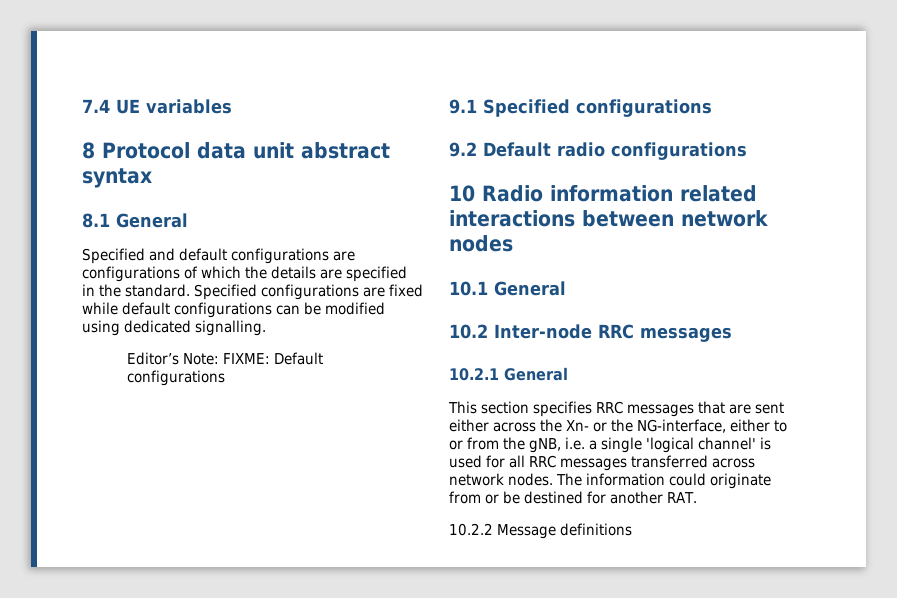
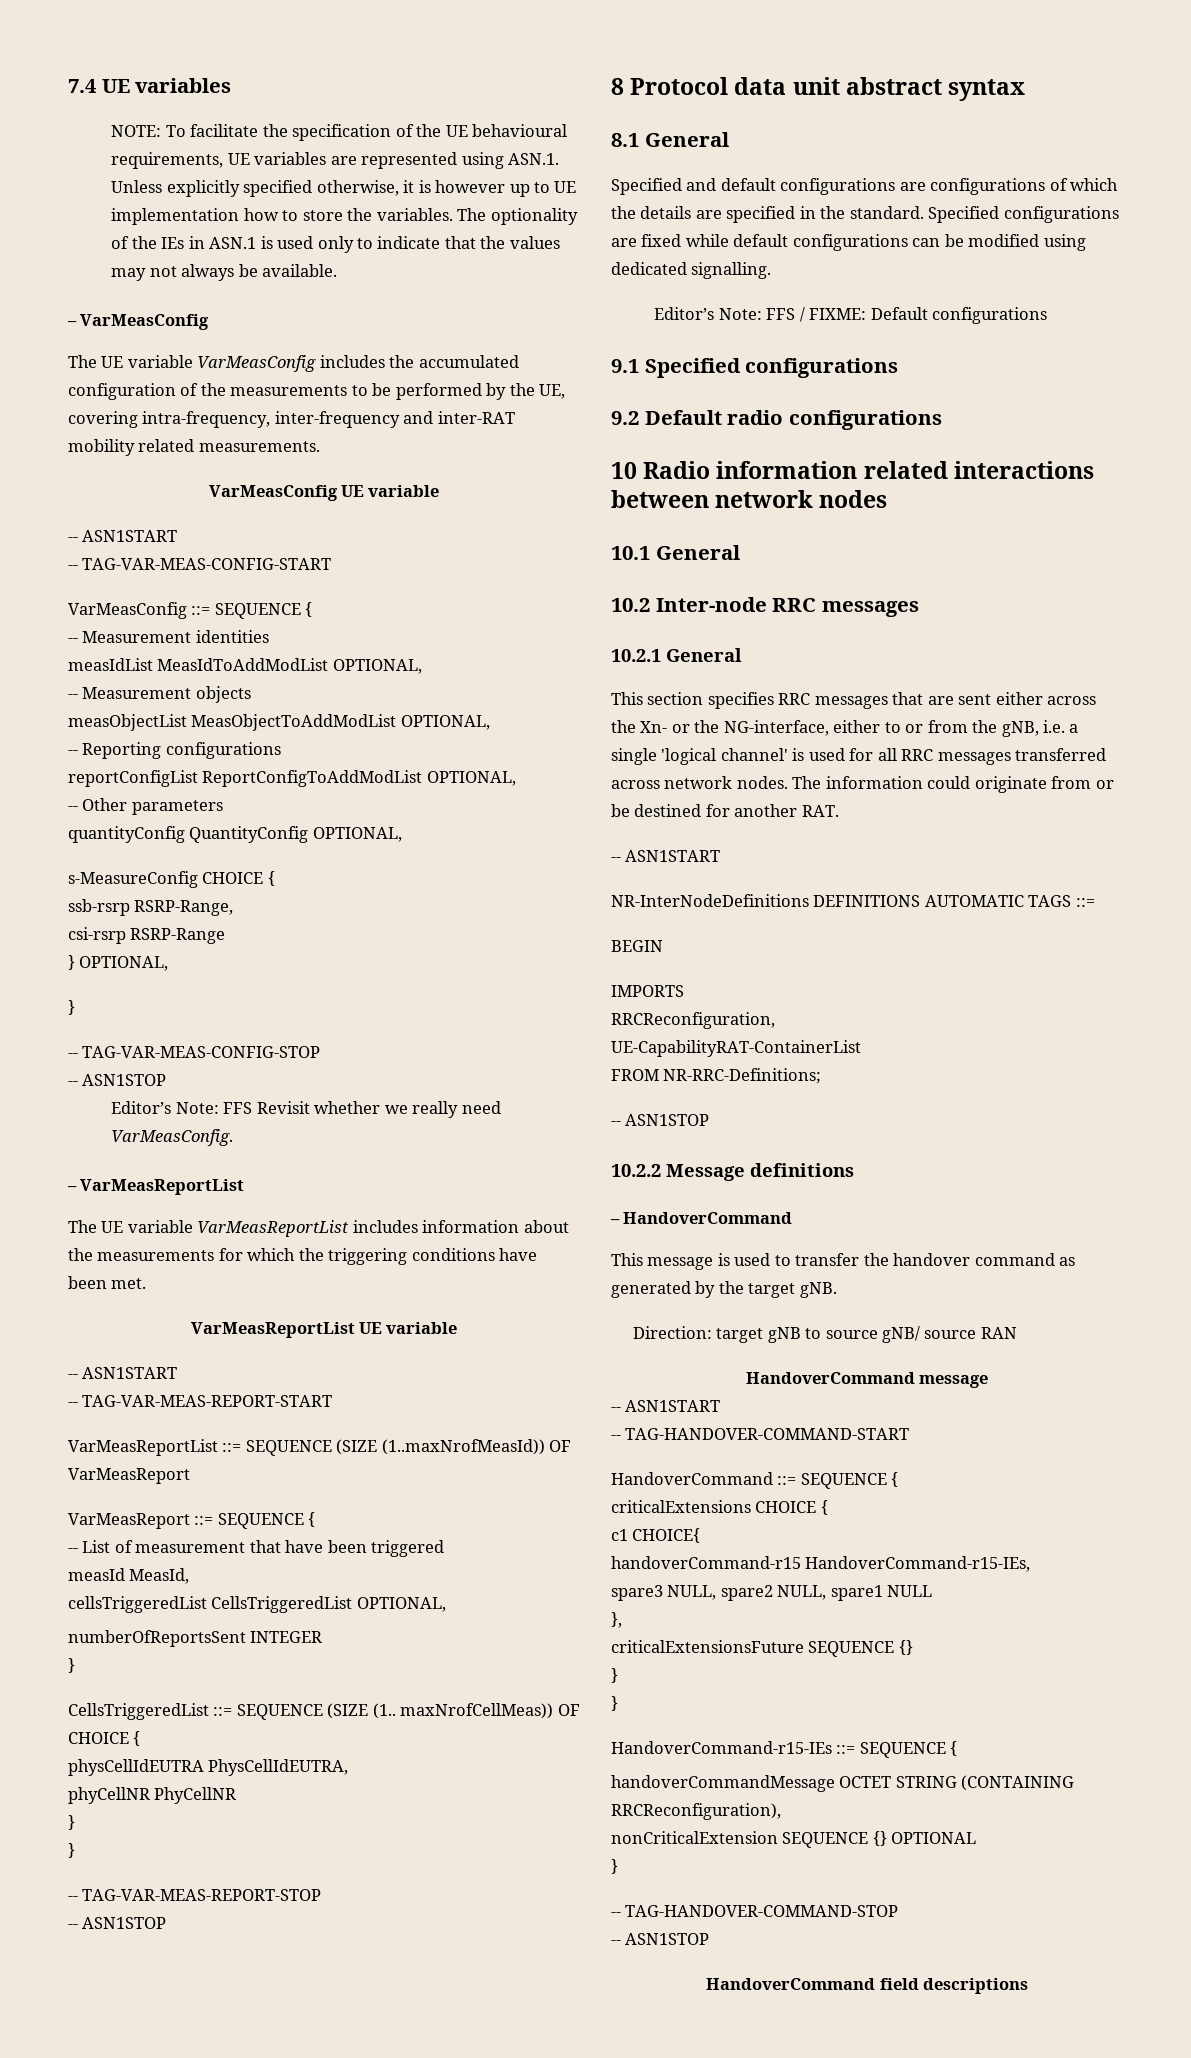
(232, 106) none -> [111,124,568,141] [111,152,560,169] [111,180,577,197] [111,208,578,225] [111,236,560,253] [111,264,338,281] [67,314,210,330] [68,355,519,372] [68,383,566,400] [68,411,515,428] [68,439,320,456] [208,485,440,501] [68,530,178,542] [68,558,332,570] [68,602,313,619] [68,630,269,643] [68,658,422,674] [68,686,251,703] [68,714,490,731] [68,742,281,759] [68,770,516,787] [68,798,223,815] [68,826,402,843] [68,871,275,888] [68,899,234,916] [68,927,226,944] [68,955,169,971] [68,1000,75,1015] [68,1046,321,1058] [68,1074,167,1086] [111,1101,501,1118] [111,1129,234,1146] [67,1179,245,1195] [68,1220,569,1237] [68,1248,538,1265] [68,1276,147,1289] [190,1322,458,1338] [68,1367,178,1379] [68,1395,333,1407] [68,1439,572,1456] [68,1468,190,1484] [68,1512,316,1529] [68,1540,445,1557] [68,1568,190,1584] [68,1596,446,1613] [68,1630,323,1647] [68,1658,75,1673] [68,1703,580,1720] [68,1731,141,1746] [68,1759,349,1776] [68,1787,237,1804] [68,1815,75,1830] [68,1843,75,1858] [68,1889,322,1901] [68,1917,167,1929] // NOTE: To facilitate the specification of the UE behavioural requirements, UE variables are represented using ASN.1. Unless explicitly specified otherwise, it is however up to UE implementation how to store the variables. The optionality of the IEs in ASN.1 is used only to indicate that the values may not always be available. // – VarMeasConfig // The UE variable VarMeasConfig includes the accumulated configuration of the measurements to be performed by the UE, covering intra-frequency, inter-frequency and inter-RAT mobility related measurements. // VarMeasConfig UE variable // -- ASN1START // -- TAG-VAR-MEAS-CONFIG-START // VarMeasConfig ::= SEQUENCE { // -- Measurement identities // measIdList MeasIdToAddModList OPTIONAL, // -- Measurement objects // measObjectList MeasObjectToAddModList OPTIONAL, // -- Reporting configurations // reportConfigList ReportConfigToAddModList OPTIONAL, // -- Other parameters // quantityConfig QuantityConfig OPTIONAL, // s-MeasureConfig CHOICE { // ssb-rsrp RSRP-Range, // csi-rsrp RSRP-Range // } OPTIONAL, // } // -- TAG-VAR-MEAS-CONFIG-STOP // -- ASN1STOP // Editor’s Note: FFS Revisit whether we really need VarMeasConfig. // – VarMeasReportList // The UE variable VarMeasReportList includes information about the measurements for which the triggering conditions have been met. // VarMeasReportList UE variable // -- ASN1START // -- TAG-VAR-MEAS-REPORT-START // VarMeasReportList ::= SEQUENCE (SIZE (1..maxNrofMeasId)) OF VarMeasReport // VarMeasReport ::= SEQUENCE { // -- List of measurement that have been triggered // measId MeasId, // cellsTriggeredList CellsTriggeredList OPTIONAL, // numberOfReportsSent INTEGER // } // CellsTriggeredList ::= SEQUENCE (SIZE (1.. maxNrofCellMeas)) OF CHOICE { // physCellIdEUTRA PhysCellIdEUTRA, // phyCellNR PhyCellNR // } // } // -- TAG-VAR-MEAS-REPORT-STOP // -- ASN1STOP
(220, 359) none -> [766,307,805,322] FFS /
[449,523,632,539] 10.2.2 Message definitions -> [611,850,721,862] [611,894,1095,907] [611,940,663,952] [611,985,684,997] [611,1012,775,1029] [611,1040,861,1057] [611,1068,822,1084] [611,1114,710,1126] [611,1163,854,1181] [610,1212,793,1224] [611,1253,1076,1270] [611,1281,837,1298] [632,1326,1017,1343] [745,1372,989,1388] [611,1400,721,1412] [611,1428,910,1440] [611,1472,899,1489] [611,1500,828,1515] [611,1528,701,1543] [611,1556,1031,1572] [611,1585,933,1601] [611,1612,622,1628] [611,1640,913,1657] [611,1668,618,1683] [611,1696,618,1711] [611,1741,958,1758] [611,1775,1075,1792] [611,1803,781,1820] [611,1831,977,1848] [611,1859,618,1874] [611,1905,899,1917] [611,1933,710,1945] [706,1978,1028,1994] -- ASN1START // NR-InterNodeDefinitions DEFINITIONS AUTOMATIC TAGS ::= // BEGIN // IMPORTS // RRCReconfiguration, // UE-CapabilityRAT-ContainerList // FROM NR-RRC-Definitions; // -- ASN1STOP // 10.2.2 Message definitions // – HandoverCommand // This message is used to transfer the handover command as generated by the target gNB. // Direction: target gNB to source gNB/ source RAN // HandoverCommand message // -- ASN1START // -- TAG-HANDOVER-COMMAND-START // HandoverCommand ::= SEQUENCE { // criticalExtensions CHOICE { // c1 CHOICE{ // handoverCommand-r15 HandoverCommand-r15-IEs, // spare3 NULL, spare2 NULL, spare1 NULL // }, // criticalExtensionsFuture SEQUENCE {} // } // } // HandoverCommand-r15-IEs ::= SEQUENCE { // handoverCommandMessage OCTET STRING (CONTAINING RRCReconfiguration), // nonCriticalExtension SEQUENCE {} OPTIONAL // } // -- TAG-HANDOVER-COMMAND-STOP // -- ASN1STOP // HandoverCommand field descriptions

